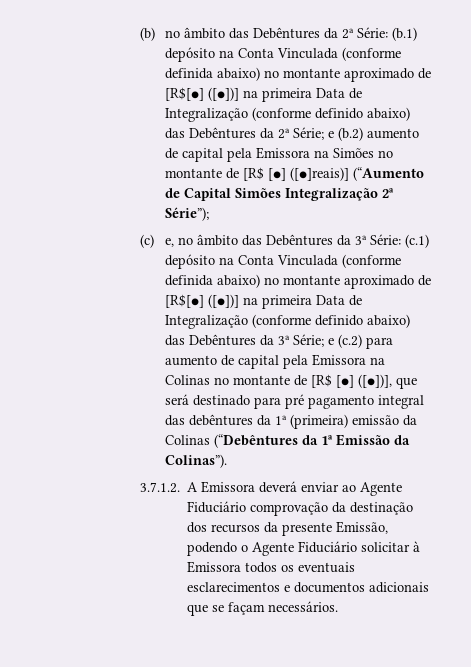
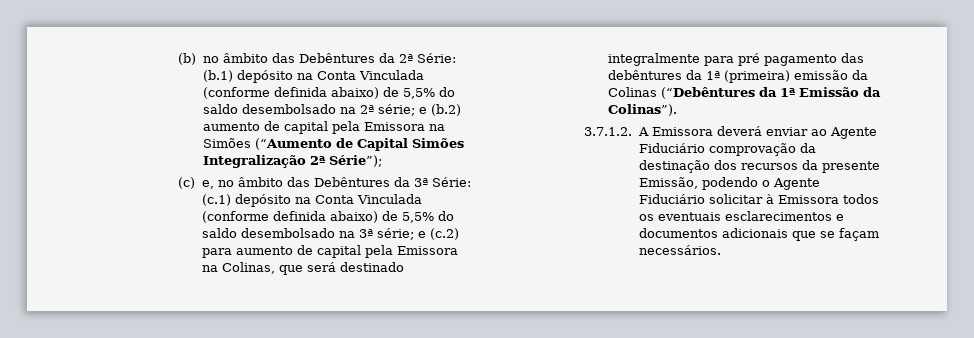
[263,68,431,82] [164,87,362,102] [164,107,410,122] [164,127,324,140] no montante aproximado de [R$[●] ([●])] na primeira Data de Integralização (conforme definido abaixo) das Debêntures da 2ª Série; -> [382,87,455,99] [202,104,415,116] de 5,5% do saldo desembolsado na 2ª série;
[377,150,393,158] [164,167,349,181] no montante de [R$ [●] ([●]reais)] -> (251, 143) none
[263,275,431,289] [164,294,362,309] [164,314,410,329] [164,334,324,347] no montante aproximado de [R$[●] ([●])] na primeira Data de Integralização (conforme definido abaixo) das Debêntures da 3ª Série; -> [381,211,454,223] [201,228,414,240] de 5,5% do saldo desembolsado na 3ª série;
[164,374,392,388] Colinas no montante de [R$ [●] ([●])], -> [221,262,275,274] Colinas,
(250, 400) none -> [607,53,700,66] integralmente
[377,395,424,409] integral -> (837, 60) none

